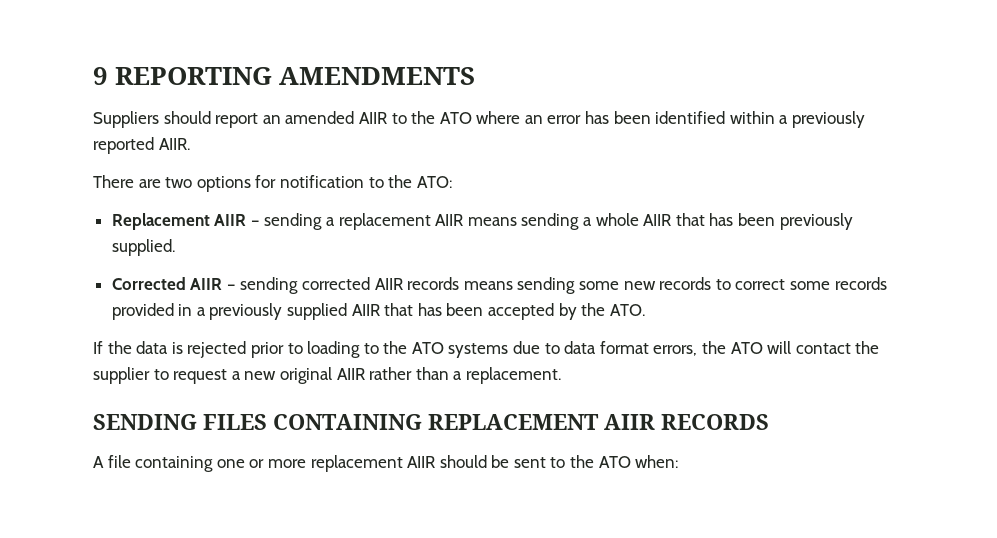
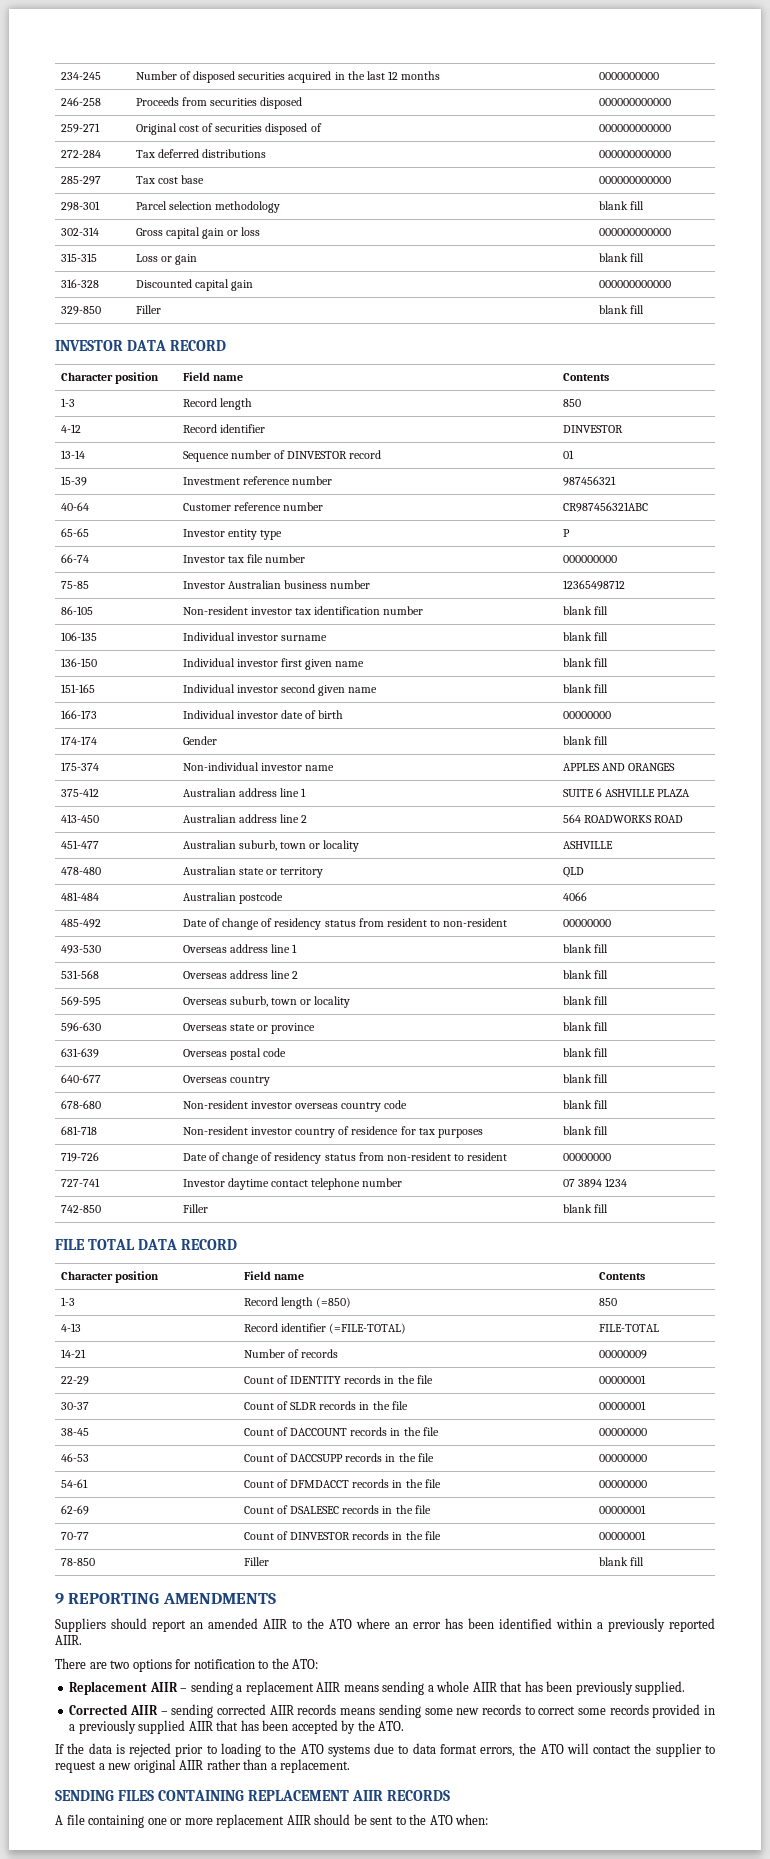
(93, 76) none -> [61,72,102,80] [136,71,440,83] [599,72,660,80] [61,97,102,106] [136,97,303,109] [599,98,672,106] [61,123,101,133] [136,123,322,135] [599,124,672,132] [61,150,102,158] [136,149,267,158] [599,150,672,158] [61,176,102,185] [136,175,205,184] [599,176,672,184] [61,201,101,211] [136,201,281,213] [599,201,645,210] [61,227,100,236] [136,227,261,239] [599,228,672,236] [61,253,98,262] [136,254,198,265] [599,253,645,262] [61,279,100,288] [136,279,254,291] [599,280,672,288] [61,306,102,315] [136,305,162,314] [599,305,645,314] [55,340,227,351] [61,372,160,384] [183,372,244,381] [563,373,610,381] [61,398,76,407] [183,398,253,410] [563,399,582,407] [61,424,82,433] [183,424,266,433] [563,425,624,433] [61,450,86,459] [183,450,382,462] [563,450,575,459] [61,476,88,486] [183,476,333,485] [563,476,617,486] [61,502,90,511] [183,502,324,511] [563,502,649,512] [61,528,90,537] [183,529,283,540] [563,529,571,537] [61,554,90,563] [183,554,306,563] [563,555,618,563] [61,581,90,589] [183,580,371,589] [563,580,626,590] [61,606,94,615] [183,606,424,615] [563,606,609,615] [61,632,98,641] [183,632,328,641] [563,632,609,641] [61,658,98,667] [183,658,365,670] [563,658,609,667] [61,684,96,693] [183,684,378,696] [563,684,609,693] [61,710,98,719] [183,710,344,719] [563,711,612,719] [61,736,98,745] [183,736,218,745] [563,736,609,745] [61,762,100,771] [183,762,335,771] [563,763,676,771] [61,788,100,797] [183,788,307,797] [563,788,691,797] [61,814,100,823] [183,814,308,823] [563,814,684,823] [61,840,100,849] [183,840,360,852] [563,841,614,849] [61,867,102,875] [183,866,324,878] [563,867,585,878] [61,892,100,901] [183,892,284,904] [563,892,588,901] [61,919,102,928] [183,918,507,930] [563,919,612,927] [61,945,102,954] [183,944,298,953] [563,944,609,953] [61,970,100,979] [183,970,299,979] [563,970,609,979] [61,996,102,1006] [183,996,351,1008] [563,996,609,1005] [61,1022,102,1032] [183,1023,316,1034] [563,1022,609,1031] [61,1048,100,1058] [183,1048,287,1060] [563,1048,609,1057] [61,1074,102,1083] [183,1075,271,1086] [563,1074,609,1083] [61,1100,102,1109] [183,1100,408,1112] [563,1100,609,1109] [61,1126,98,1135] [183,1126,483,1138] [563,1126,609,1135] [61,1152,100,1162] [183,1152,507,1164] [563,1153,612,1161] [61,1178,101,1187] [183,1178,403,1190] [563,1178,628,1188] [61,1205,102,1213] [183,1204,209,1213] [563,1204,609,1213] [55,1239,238,1250] [61,1271,160,1283] [244,1271,305,1280] [599,1272,646,1280] [61,1297,76,1306] [244,1297,352,1309] [599,1298,618,1306] [61,1323,82,1332] [244,1323,407,1334] [599,1324,660,1332] [61,1349,87,1358] [244,1349,339,1358] [599,1350,648,1359] [61,1376,90,1385] [244,1375,433,1384] [599,1375,647,1384] [61,1402,90,1410] [244,1401,408,1410] [599,1401,647,1410] [61,1428,90,1436] [244,1427,439,1436] [599,1428,648,1436] [61,1453,90,1462] [244,1453,434,1462] [599,1454,648,1462] [61,1479,89,1488] [244,1479,441,1488] [599,1480,648,1488] [61,1505,90,1515] [244,1505,431,1514] [599,1505,647,1514] [61,1532,90,1540] [244,1531,441,1540] [599,1531,647,1540] [61,1558,96,1566] [244,1557,270,1566] [599,1557,645,1566] 234-245 | Number of disposed securities acquired in the last 12 months | 0000000000 // 246-258 | Proceeds from securities disposed | 000000000000 // 259-271 | Original cost of securities disposed of | 000000000000 // 272-284 | Tax deferred distributions | 000000000000 // 285-297 | Tax cost base | 000000000000 // 298-301 | Parcel selection methodology | blank fill // 302-314 | Gross capital gain or loss | 000000000000 // 315-315 | Loss or gain | blank fill // 316-328 | Discounted capital gain | 000000000000 // 329-850 | Filler | blank fill // INVESTOR DATA RECORD // Character position | Field name | Contents // 1-3 | Record length | 850 // 4-12 | Record identifier | DINVESTOR // 13-14 | Sequence number of DINVESTOR record | 01 // 15-39 | Investment reference number | 987456321 // 40-64 | Customer reference number | CR987456321ABC // 65-65 | Investor entity type | P // 66-74 | Investor tax file number | 000000000 // 75-85 | Investor Australian business number | 12365498712 // 86-105 | Non-resident investor tax identification number | blank fill // 106-135 | Individual investor surname | blank fill // 136-150 | Individual investor first given name | blank fill // 151-165 | Individual investor second given name | blank fill // 166-173 | Individual investor date of birth | 00000000 // 174-174 | Gender | blank fill // 175-374 | Non-individual investor name | APPLES AND ORANGES // 375-412 | Australian address line 1 | SUITE 6 ASHVILLE PLAZA // 413-450 | Australian address line 2 | 564 ROADWORKS ROAD // 451-477 | Australian suburb, town or locality | ASHVILLE // 478-480 | Australian state or territory | QLD // 481-484 | Australian postcode | 4066 // 485-492 | Date of change of residency status from resident to non-resident | 00000000 // 493-530 | Overseas address line 1 | blank fill // 531-568 | Overseas address line 2 | blank fill // 569-595 | Overseas suburb, town or locality | blank fill // 596-630 | Overseas state or province | blank fill // 631-639 | Overseas postal code | blank fill // 640-677 | Overseas country | blank fill // 678-680 | Non-resident investor overseas country code | blank fill // 681-718 | Non-resident investor country of residence for tax purposes | blank fill // 719-726 | Date of change of residency status from non-resident to resident | 00000000 // 727-741 | Investor daytime contact telephone number | 07 3894 1234 // 742-850 | Filler | blank fill // FILE TOTAL DATA RECORD // Character position | Field name | Contents // 1-3 | Record length (=850) | 850 // 4-13 | Record identifier (=FILE-TOTAL) | FILE-TOTAL // 14-21 | Number of records | 00000009 // 22-29 | Count of IDENTITY records in the file | 00000001 // 30-37 | Count of SLDR records in the file | 00000001 // 38-45 | Count of DACCOUNT records in the file | 00000000 // 46-53 | Count of DACCSUPP records in the file | 00000000 // 54-61 | Count of DFMDACCT records in the file | 00000000 // 62-69 | Count of DSALESEC records in the file | 00000001 // 70-77 | Count of DINVESTOR records in the file | 00000001 // 78-850 | Filler | blank fill //

